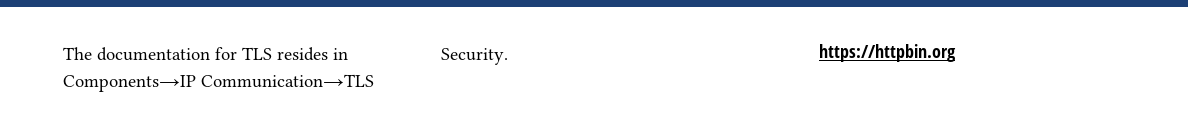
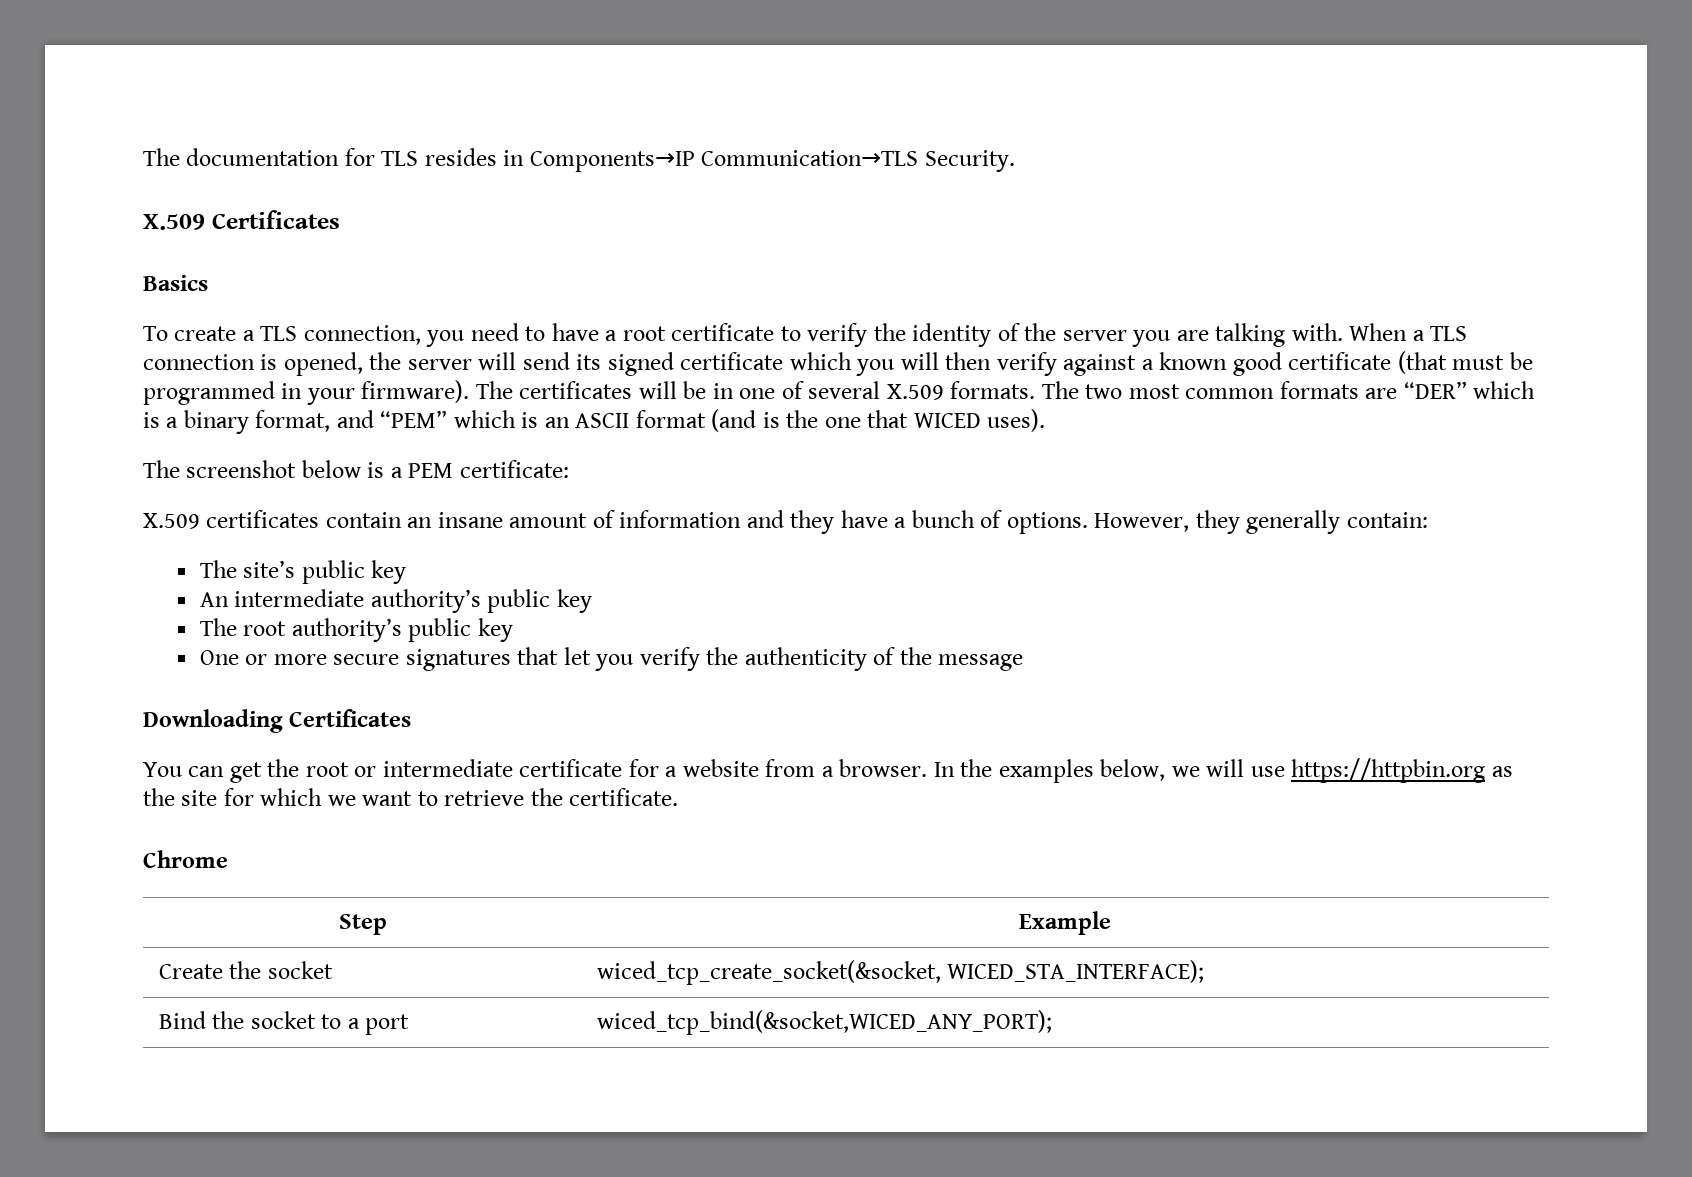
[819,44,956,62] https://httpbin.org -> [143,210,340,230] [143,275,208,291] [143,323,1468,347] [143,351,1533,376] [143,380,1536,405] [143,409,1046,434] [143,460,569,478] [143,510,1428,534] [199,560,407,584] [199,589,592,613] [199,618,513,642] [199,647,1023,671] [143,709,412,733] [143,758,1513,783] [143,788,679,806] [143,850,228,868] [338,914,387,935] [1019,911,1111,935] [158,961,333,979] [596,960,1205,985] [158,1011,410,1035] [596,1010,1052,1035] X.509 Certificates // Basics // To create a TLS connection, you need to have a root certificate to verify the identity of the server you are talking with. When a TLS connection is opened, the server will send its signed certificate which you will then verify against a known good certificate (that must be programmed in your firmware). The certificates will be in one of several X.509 formats. The two most common formats are “DER” which is a binary format, and “PEM” which is an ASCII format (and is the one that WICED uses). // The screenshot below is a PEM certificate: // X.509 certificates contain an insane amount of information and they have a bunch of options. However, they generally contain: // The site’s public key // An intermediate authority’s public key // The root authority’s public key // One or more secure signatures that let you verify the authenticity of the message // Downloading Certificates // You can get the root or intermediate certificate for a website from a browser. In the examples below, we will use https://httpbin.org as the site for which we want to retrieve the certificate. // Chrome // Step | Example // Create the socket | wiced_tcp_create_socket(&socket, WICED_STA_INTERFACE); // Bind the socket to a port | wiced_tcp_bind(&socket,WICED_ANY_PORT);

